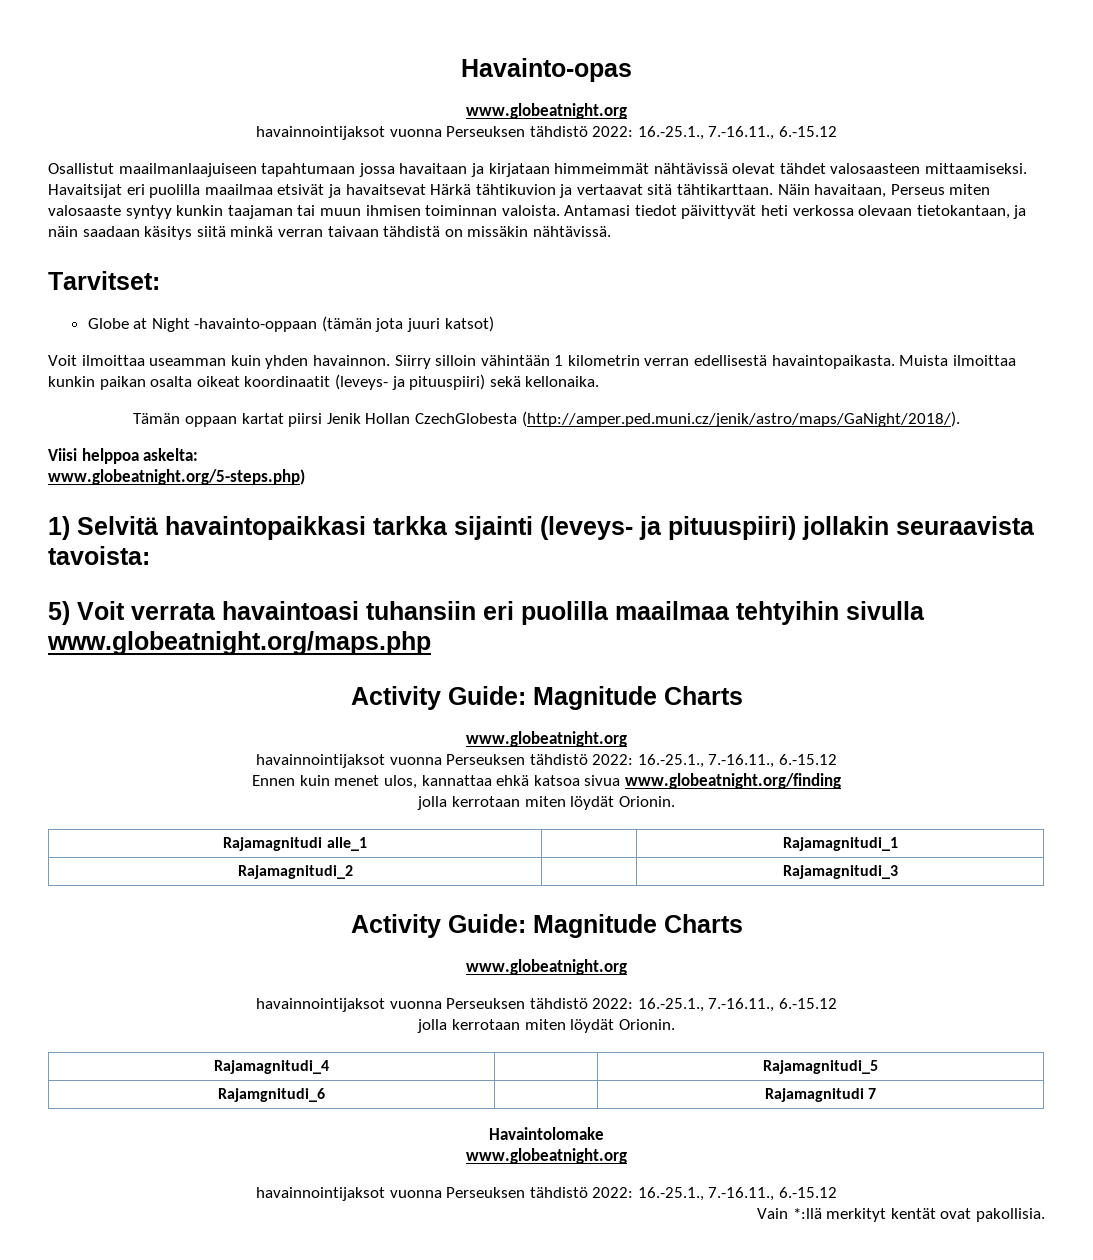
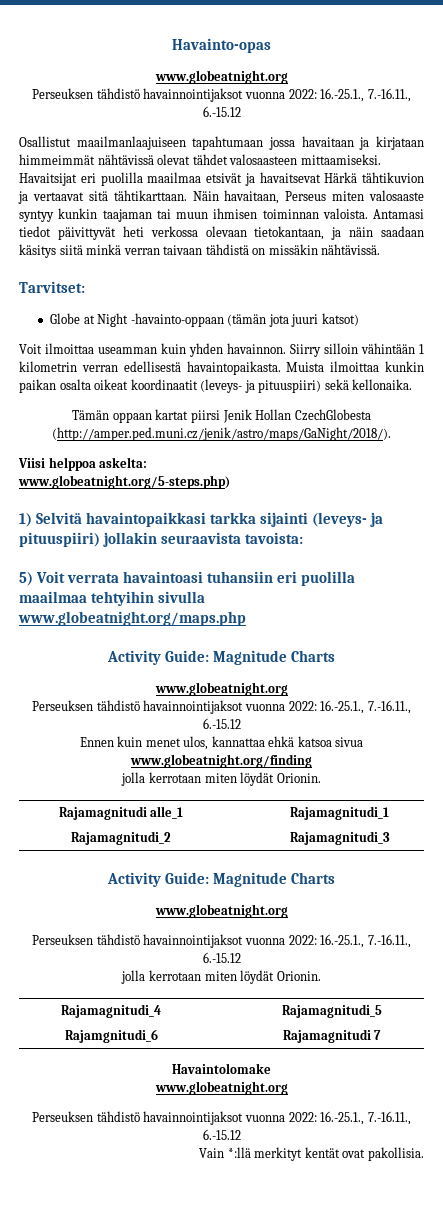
[255,126,588,140] havainnointijaksot vuonna Perseuksen tähdistö -> [32,88,285,102] Perseuksen tähdistö havainnointijaksot vuonna
[255,754,588,768] havainnointijaksot vuonna Perseuksen tähdistö -> [32,700,285,714] Perseuksen tähdistö havainnointijaksot vuonna
[255,998,588,1012] havainnointijaksot vuonna Perseuksen tähdistö -> [32,934,285,948] Perseuksen tähdistö havainnointijaksot vuonna
[255,1187,588,1201] havainnointijaksot vuonna Perseuksen tähdistö -> [32,1111,285,1125] Perseuksen tähdistö havainnointijaksot vuonna

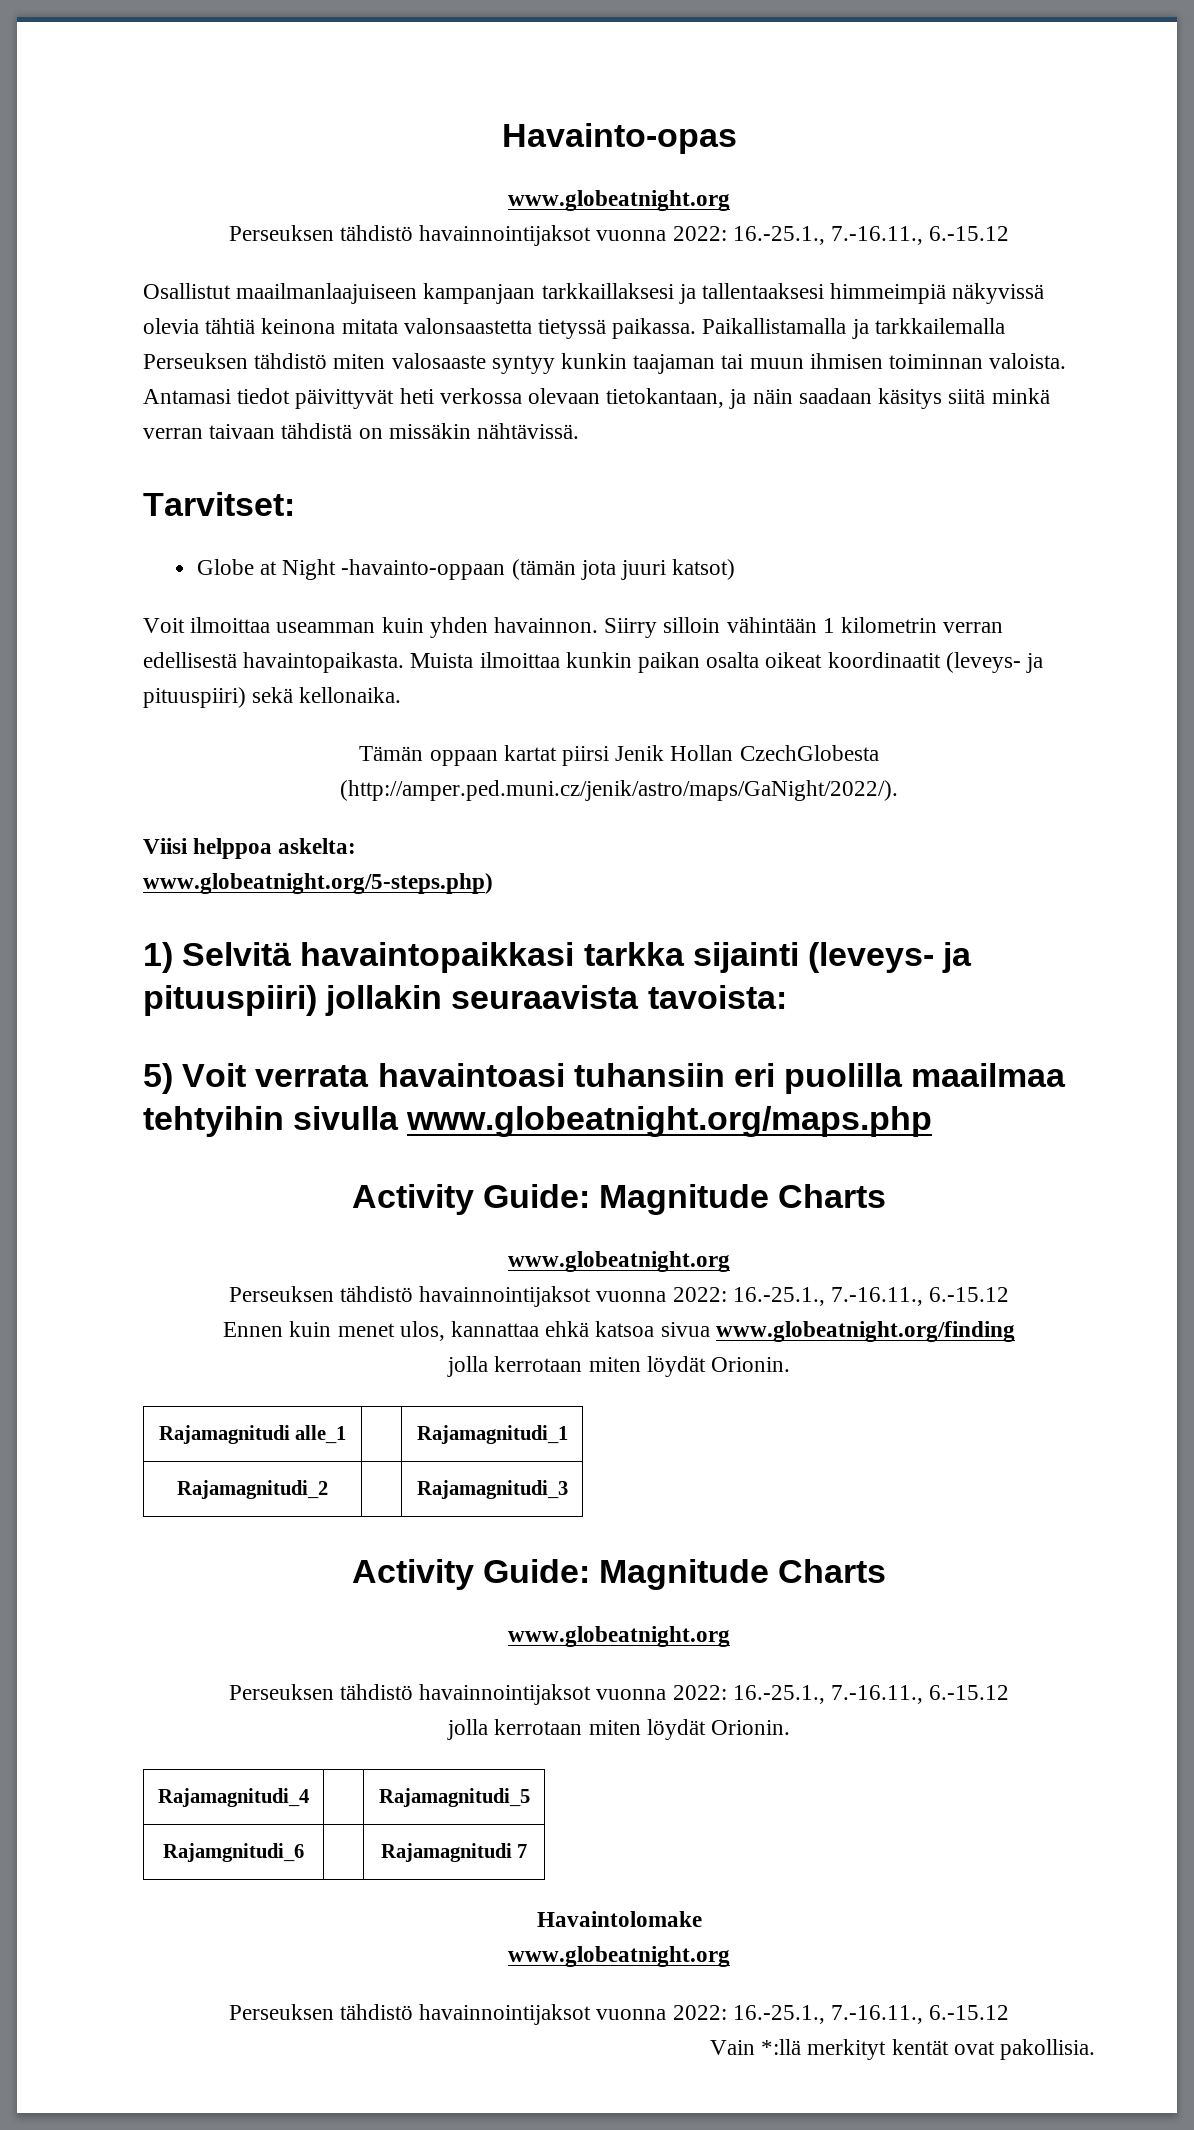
[192,136,425,150] [19,154,381,165] [19,172,424,186] [18,190,327,204] tapahtumaan jossa havaitaan ja kirjataan himmeimmät nähtävissä olevat tähdet valosaasteen mittaamiseksi. Havaitsijat eri puolilla maailmaa etsivät ja havaitsevat Härkä tähtikuvion ja vertaavat sitä tähtikarttaan. Näin havaitaan, Perseus -> [423,283,1045,304] [143,318,1005,339] [143,353,328,369] kampanjaan tarkkaillaksesi ja tallentaaksesi himmeimpiä näkyvissä olevia tähtiä keinona mitata valonsaastetta tietyssä paikassa. Paikallistamalla ja tarkkailemalla Perseuksen tähdistö
[52,427,391,441] (http://amper.ped.muni.cz/jenik/astro/maps/GaNight/2018/). -> [340,780,898,801] (http://amper.ped.muni.cz/jenik/astro/maps/GaNight/2022/).

